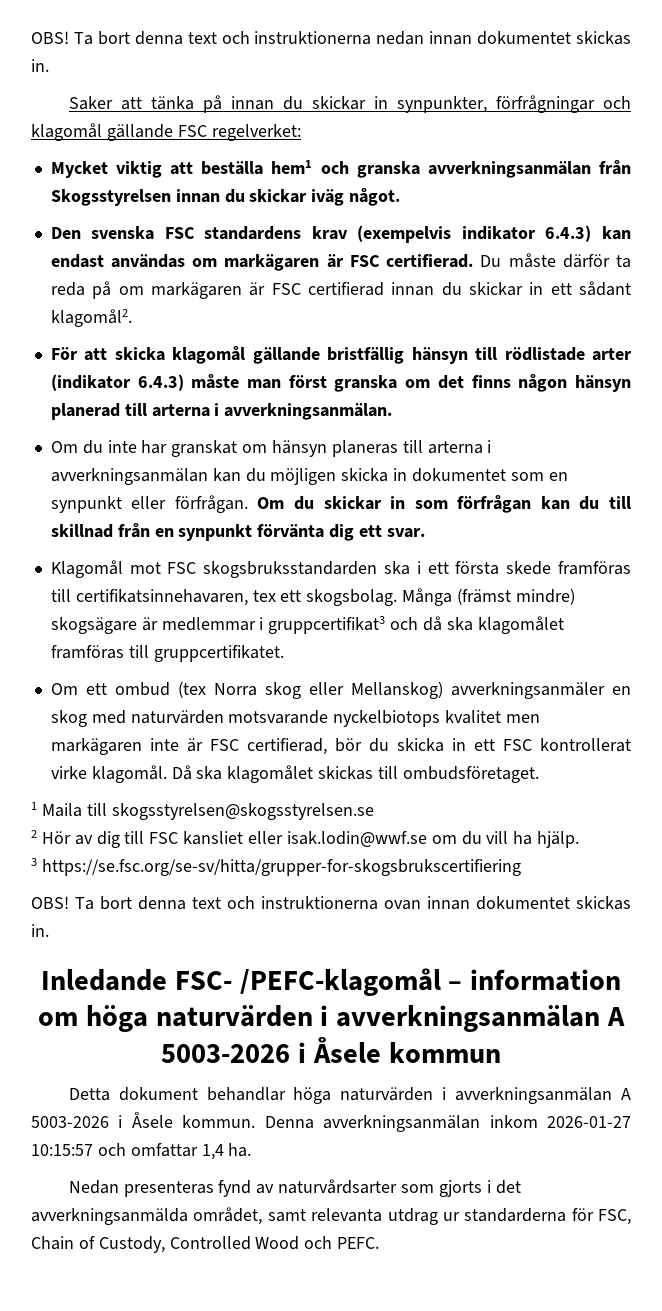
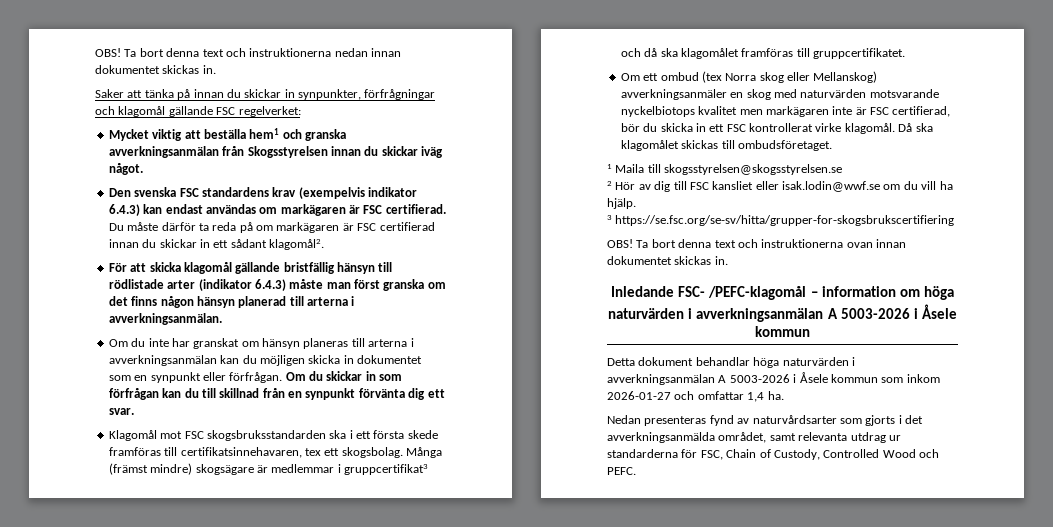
[182,1115,481,1132] kommun. Denna avverkningsanmälan -> [830,374,904,383] kommun som
[31,1144,93,1156] 10:15:57 -> (671, 395) none

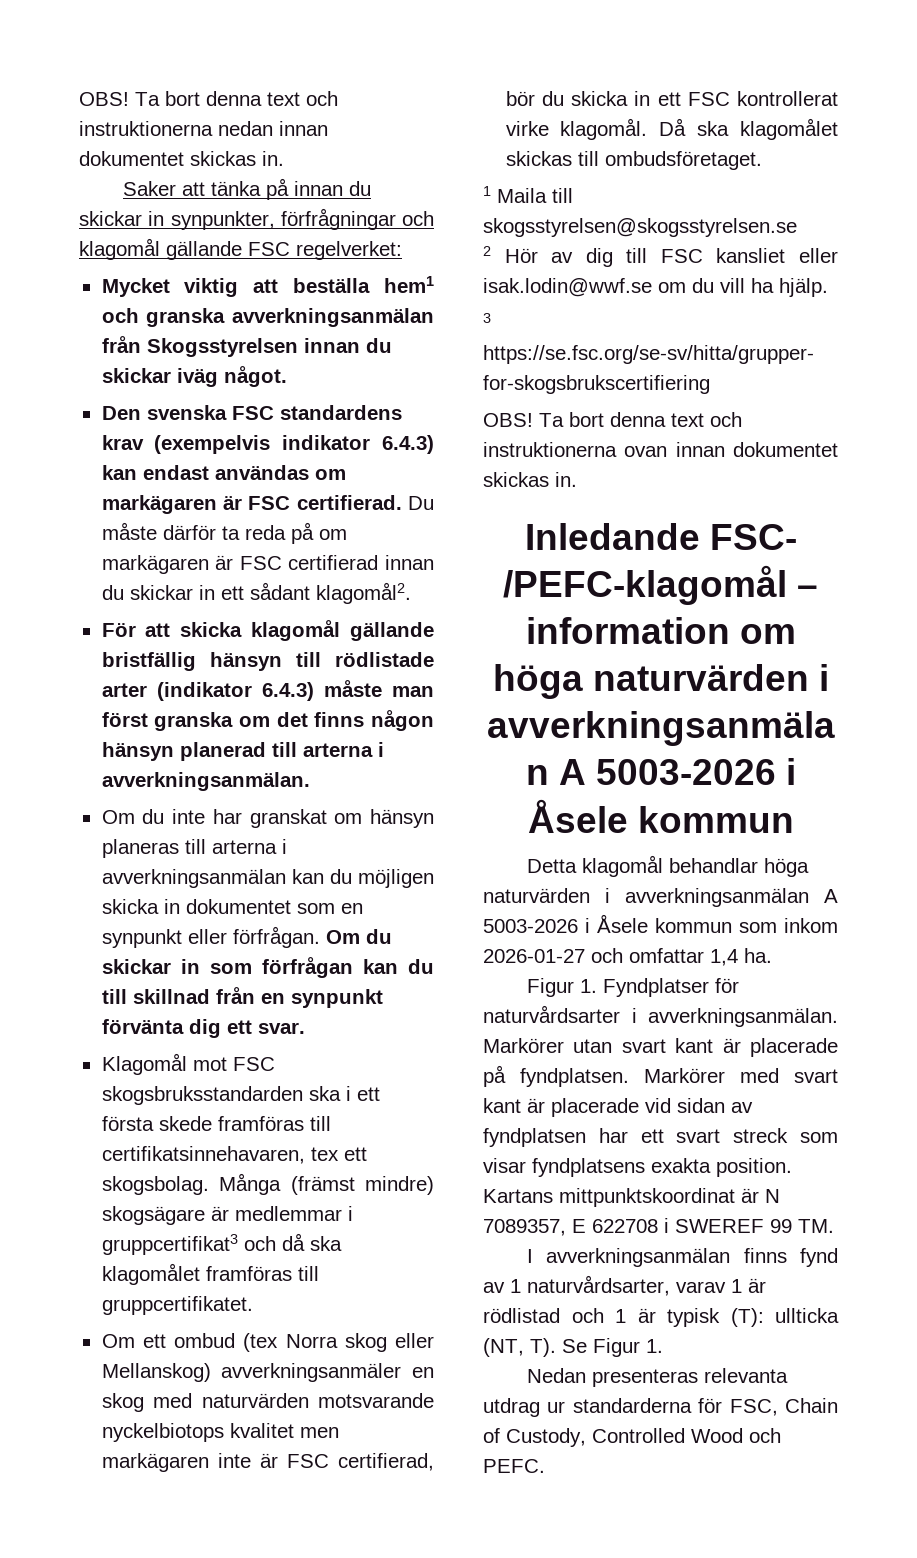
[638,357,694,366] dokument -> [581,855,663,877] klagomål
[607,415,923,426] [607,432,796,443] Nedan presenteras fynd av naturvårdsarter som gjorts i det avverkningsanmälda området, samt -> [526,978,739,997] [483,1005,838,1027] [483,1038,838,1057] [483,1065,838,1087] [483,1098,753,1117] [483,1128,838,1147] [483,1158,792,1177] [483,1188,780,1207] [483,1218,834,1236] [526,1248,838,1267] [483,1275,766,1296] [483,1308,839,1327] [483,1338,663,1357] [526,1368,698,1387] Figur 1. Fyndplatser för naturvårdsarter i avverkningsanmälan. Markörer utan svart kant är placerade på fyndplatsen. Markörer med svart kant är placerade vid sidan av fyndplatsen har ett svart streck som visar fyndplatsens exakta position. Kartans mittpunktskoordinat är N 7089357, E 622708 i SWEREF 99 TM. // I avverkningsanmälan finns fynd av 1 naturvårdsarter, varav 1 är rödlistad och 1 är typisk (T): ullticka (NT, T). Se Figur 1. // Nedan presenteras

